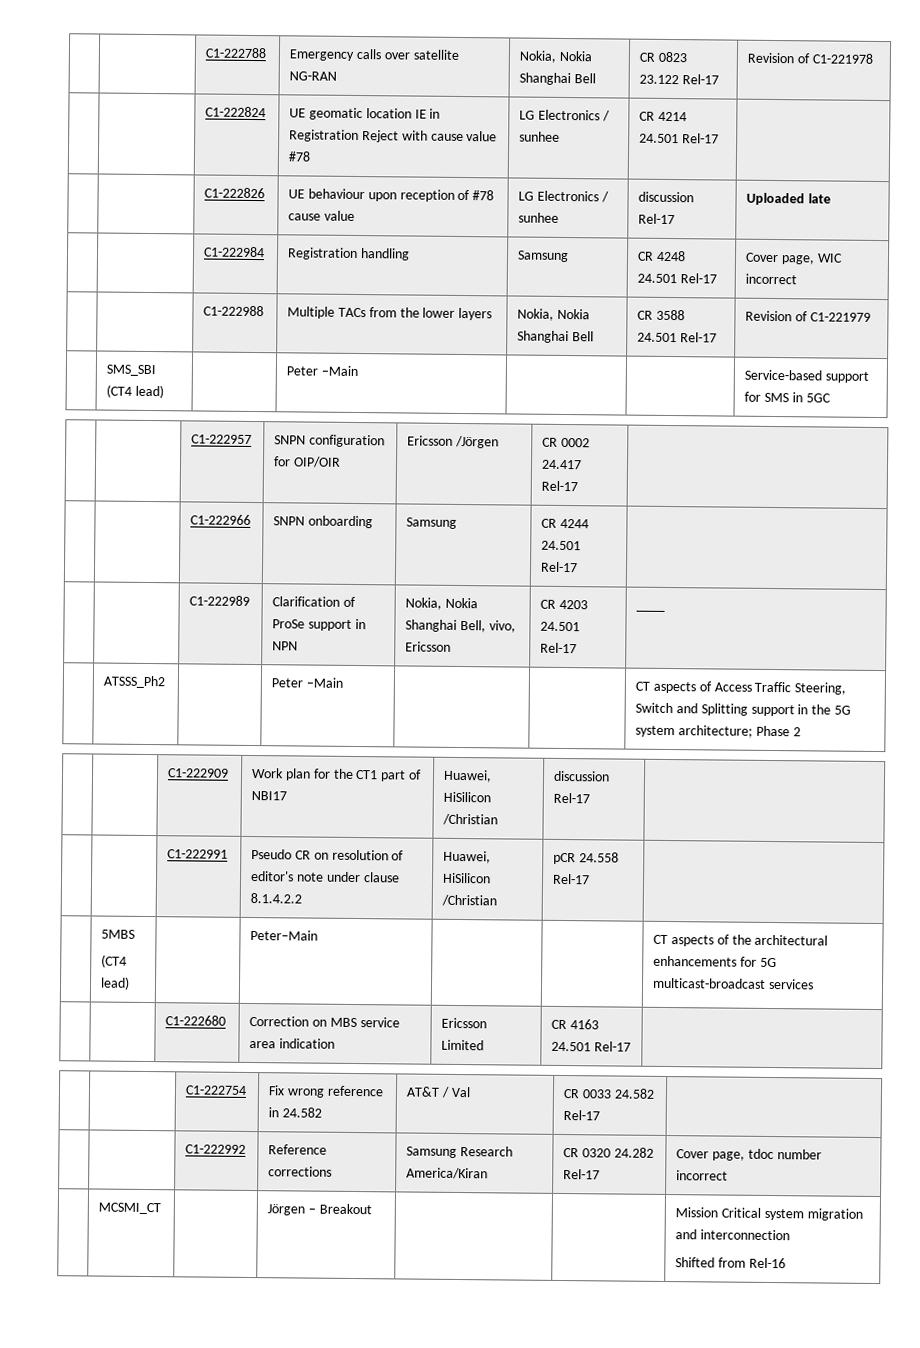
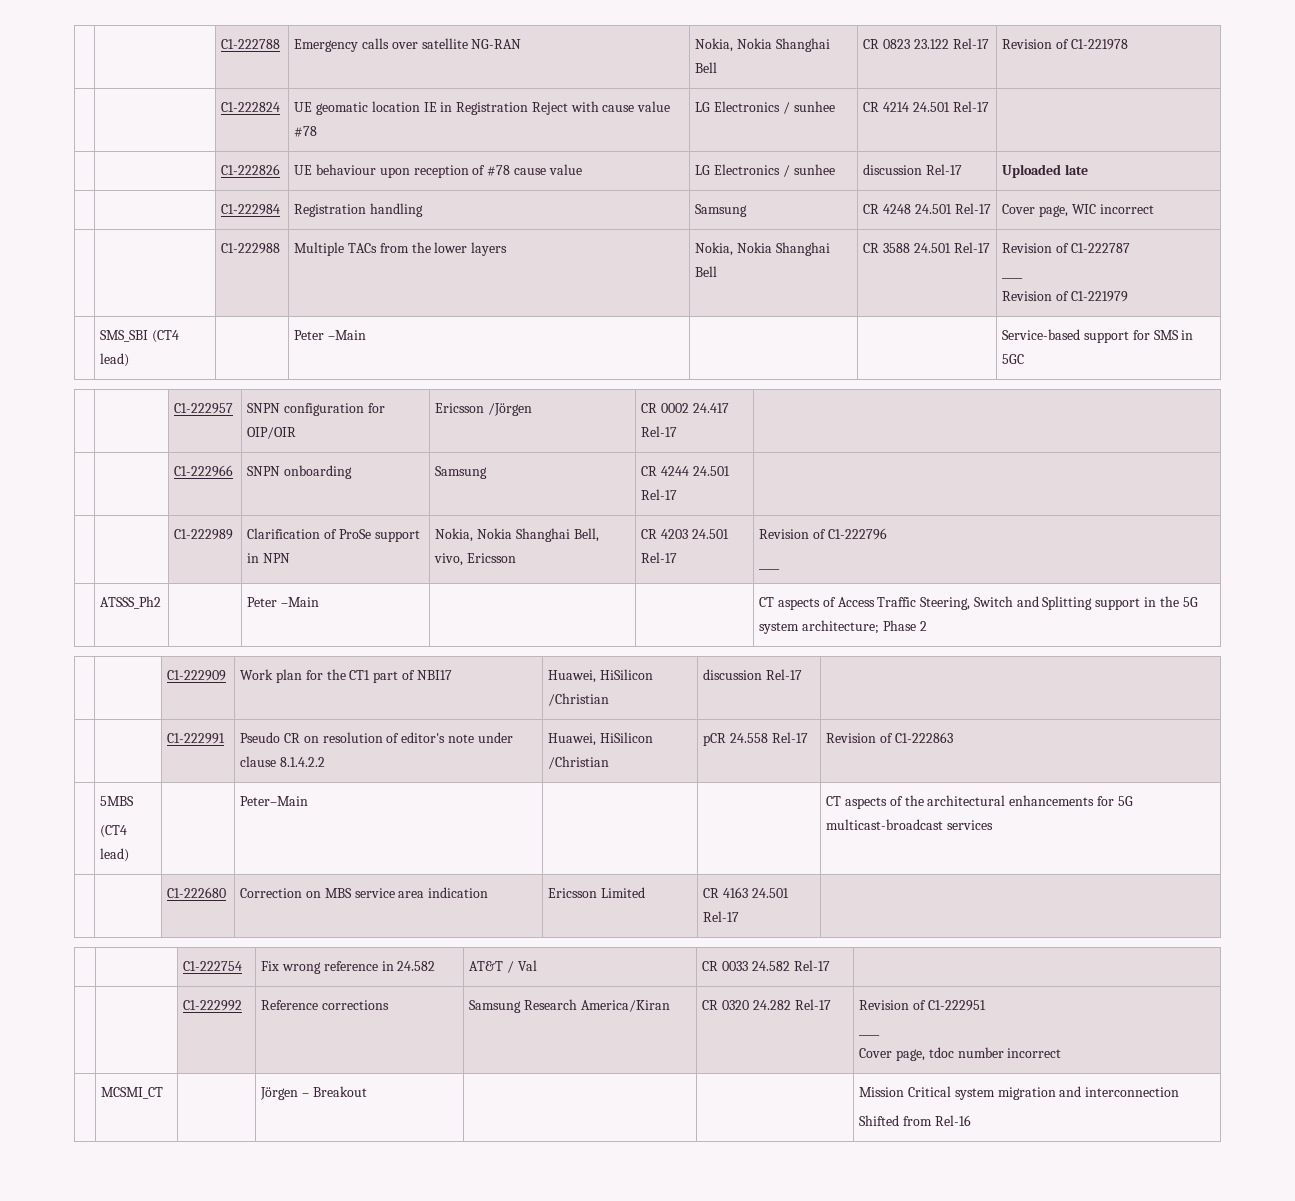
(809, 316) none -> [1070,243,1130,253] [1002,277,1024,279] [1002,291,1069,301] C1-222787 // ____ // Revision of
(578, 648) none -> [759,528,887,540] Revision of C1-222796 //
(591, 879) none -> [826,732,953,743] Revision of C1-222863
(601, 1174) none -> [859,1000,986,1011] [859,1034,881,1036] Revision of C1-222951 // ____ //

